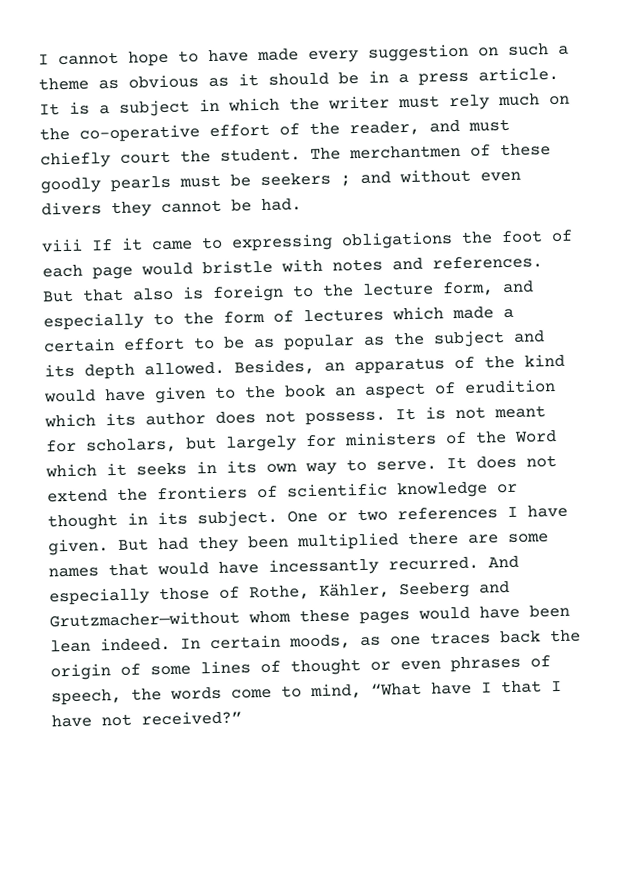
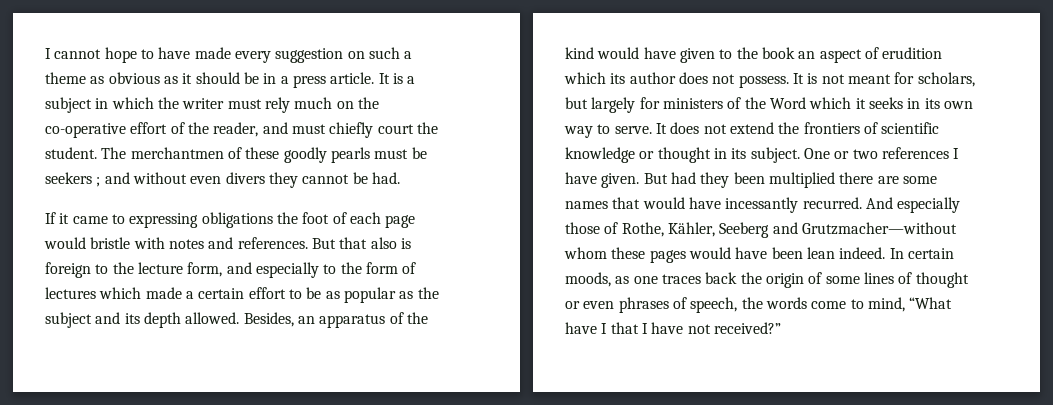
[41,238,83,253] viii -> (400, 178) none

